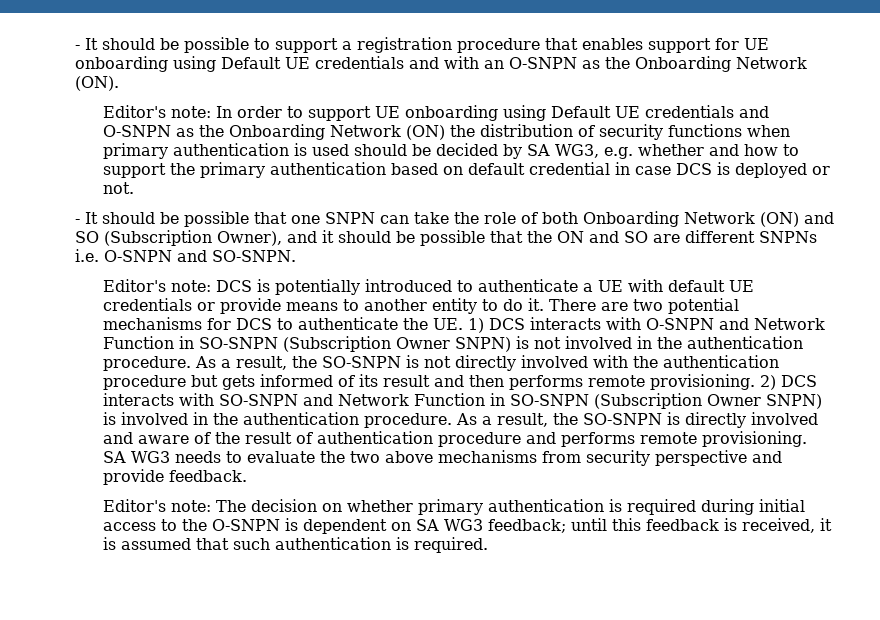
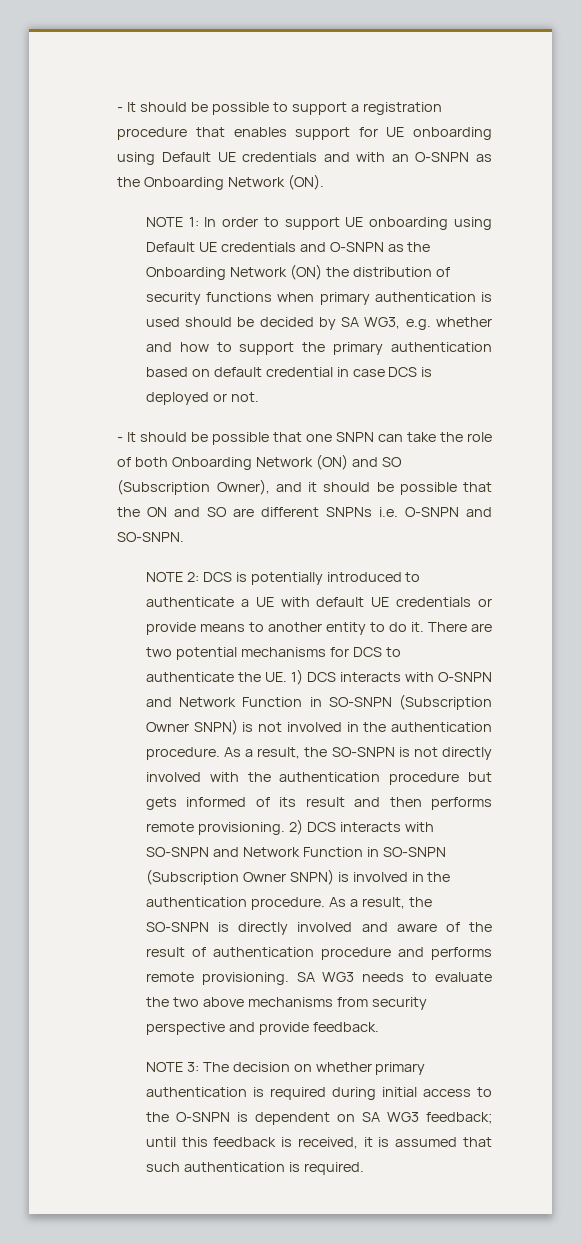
[103,105,212,118] Editor's note: -> [145,217,199,227] NOTE 1:
[103,279,212,292] Editor's note: -> [145,572,199,582] NOTE 2:
[103,499,212,512] Editor's note: -> [145,1062,199,1072] NOTE 3:

